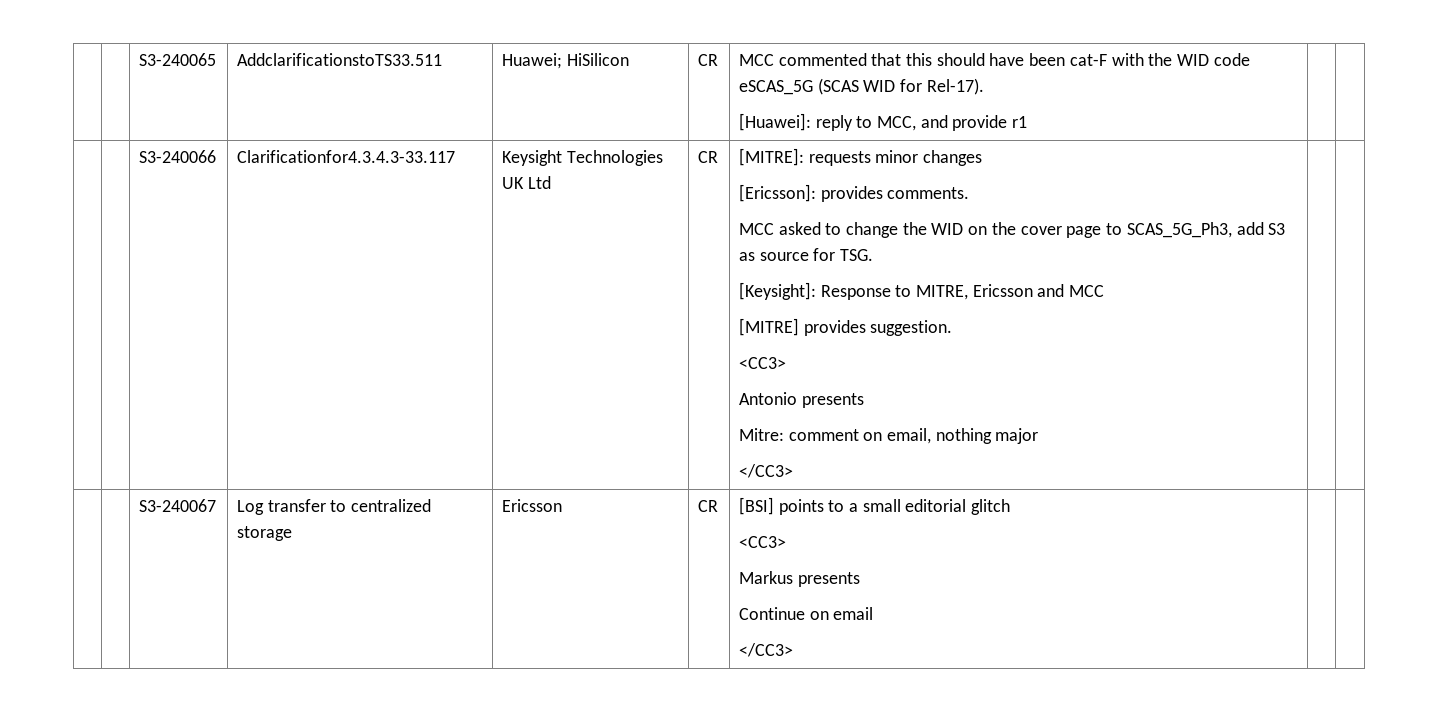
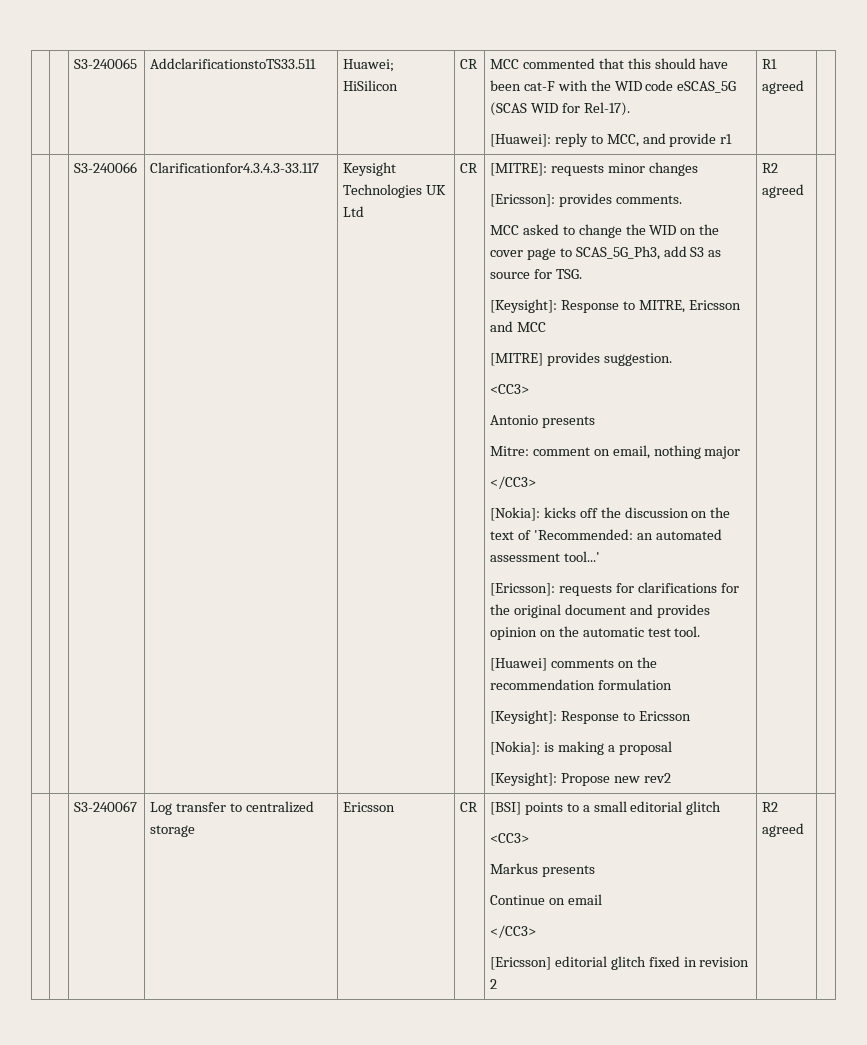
(1028, 122) none -> [761,59,777,69] [761,80,804,94] R1 agreed
(793, 471) | -> [489,507,731,521] [489,529,722,540] [489,551,600,562] [489,582,739,596] [489,604,710,618] [489,626,701,640] [489,657,657,671] [489,679,672,690] [489,710,691,724] [489,741,672,755] [489,772,671,786] [761,163,778,173] [761,184,804,198] // [Nokia]: kicks off the discussion on the text of 'Recommended: an automated assessment tool...' // [Ericsson]: requests for clarifications for the original document and provides opinion on the automatic test tool. // [Huawei] comments on the recommendation formulation // [Keysight]: Response to Ericsson // [Nokia]: is making a proposal // [Keysight]: Propose new rev2 | R2 agreed
(793, 650) | -> [489,956,750,970] [489,979,497,989] [761,802,778,812] [761,823,804,837] // [Ericsson] editorial glitch fixed in revision 2 | R2 agreed

